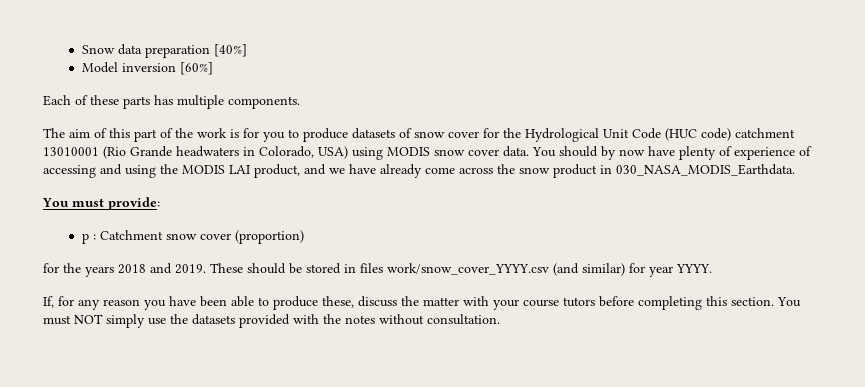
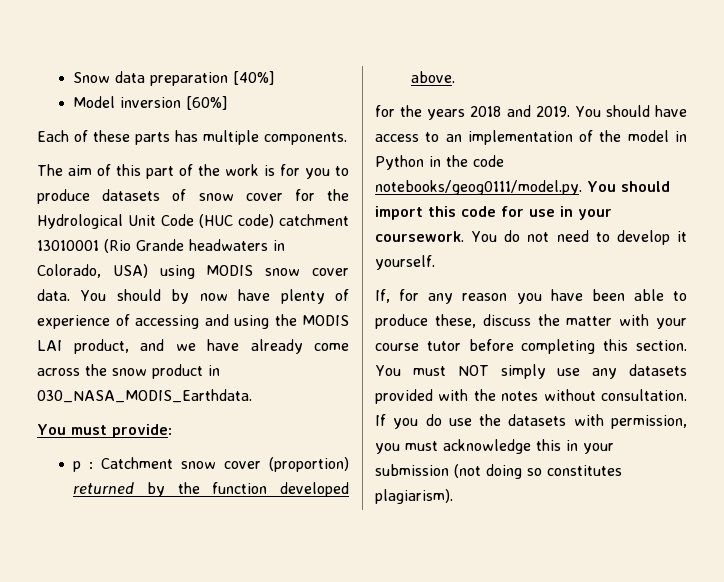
(304, 237) none -> [73,482,349,497] [411,71,456,83] returned by the function developed above.
[210,263,712,277] These should be stored in files work/snow_cover_YYYY.csv (and similar) for year YYYY. -> [574,105,687,117] [375,130,687,145] [375,155,504,170] [375,180,670,195] [375,206,612,220] [375,230,687,245] [375,255,435,270] You should have access to an implementation of the model in Python in the code notebooks/geog0111/model.py. You should import this code for use in your coursework. You do not need to develop it yourself.
[563,297,595,307] tutors -> [426,341,461,351] tutor
[170,314,188,324] the -> [592,368,618,379] any
(500, 319) none -> [375,414,687,429] [375,439,614,454] [375,464,622,479] [375,489,453,504] If you do use the datasets with permission, you must acknowledge this in your submission (not doing so constitutes plagiarism).

